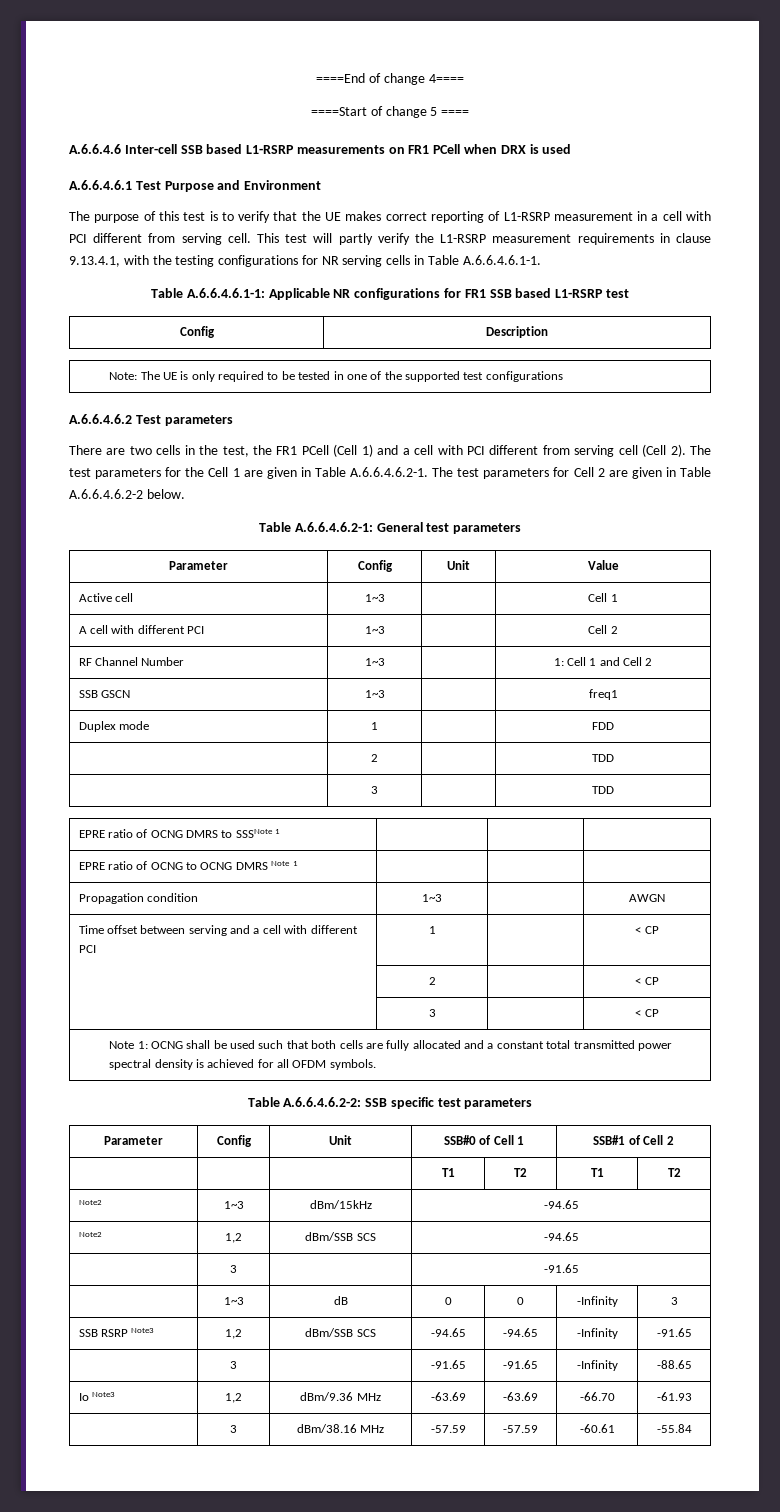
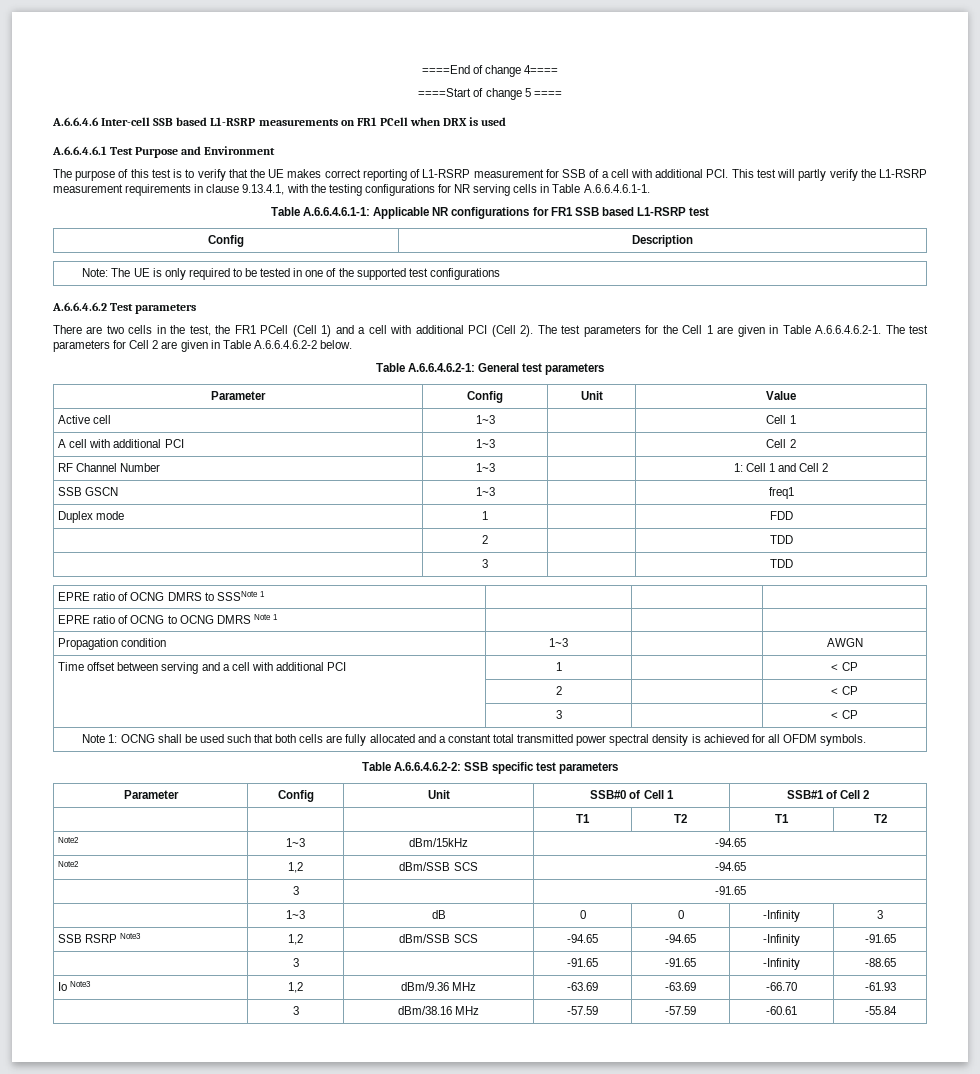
[637,211,711,221] [69,233,251,245] in a cell with PCI different from serving cell. -> [545,169,729,178] for SSB of a cell with additional PCI.
[466,445,638,457] PCI different from serving cell -> [415,325,488,334] additional PCI
[137,625,185,634] different -> [113,439,162,448] additional
[310,925,358,934] different -> [275,662,324,671] additional

